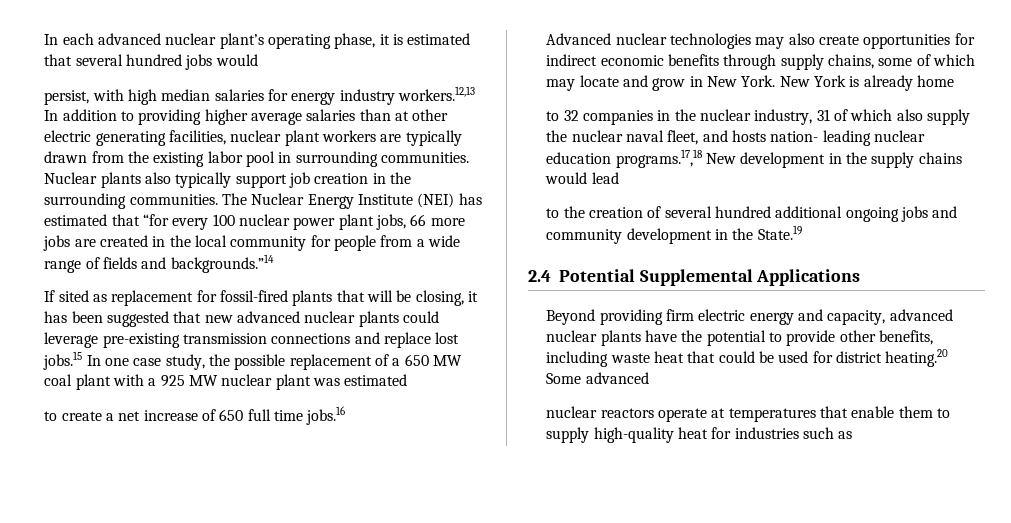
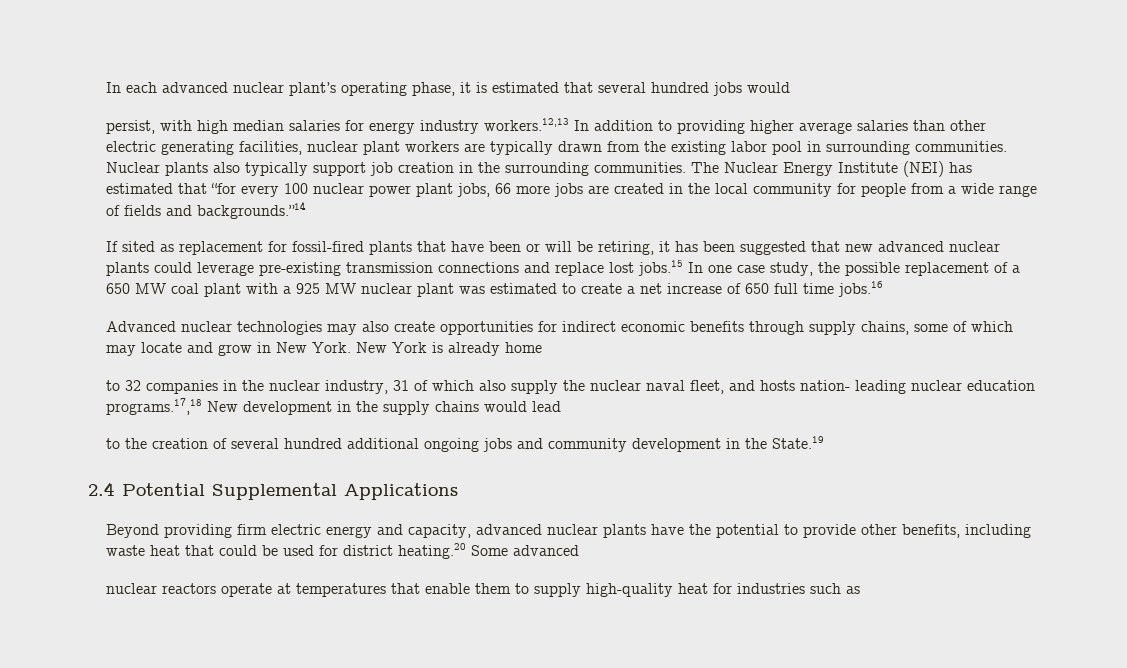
[394,111,409,121] at -> (946, 125) none
(365, 296) none -> [451,241,541,252] have been or
[415,290,464,306] closing, -> [598,241,655,255] retiring,
(408, 380) // -> (558, 288) none

